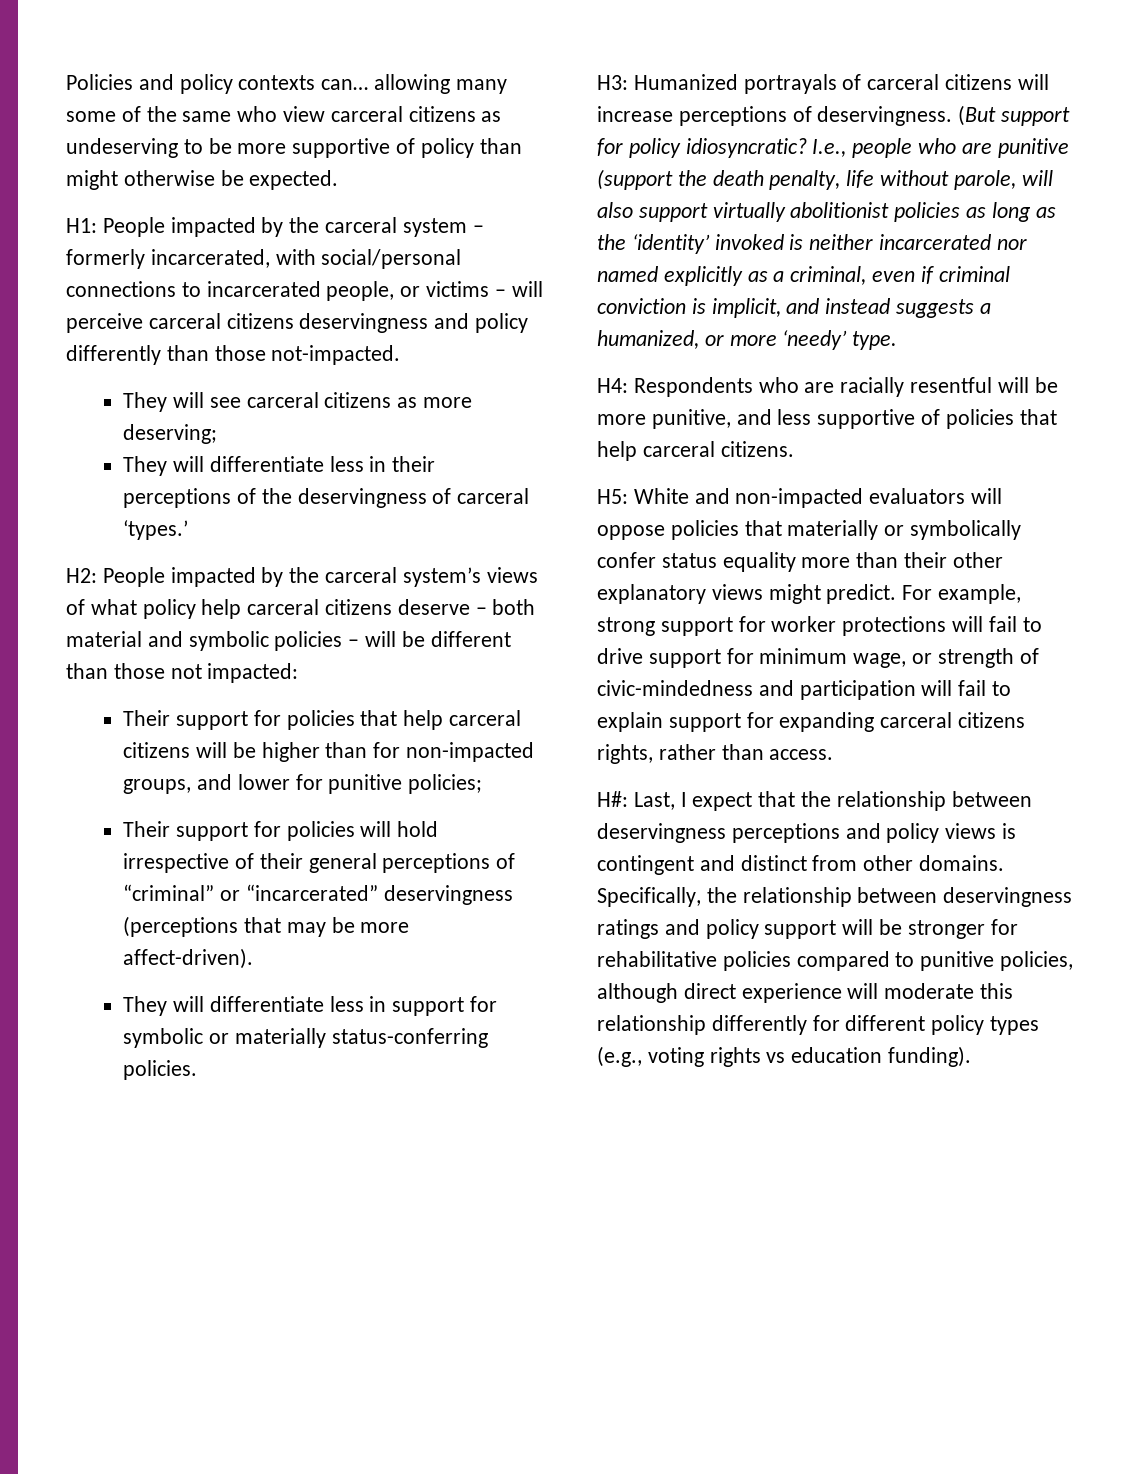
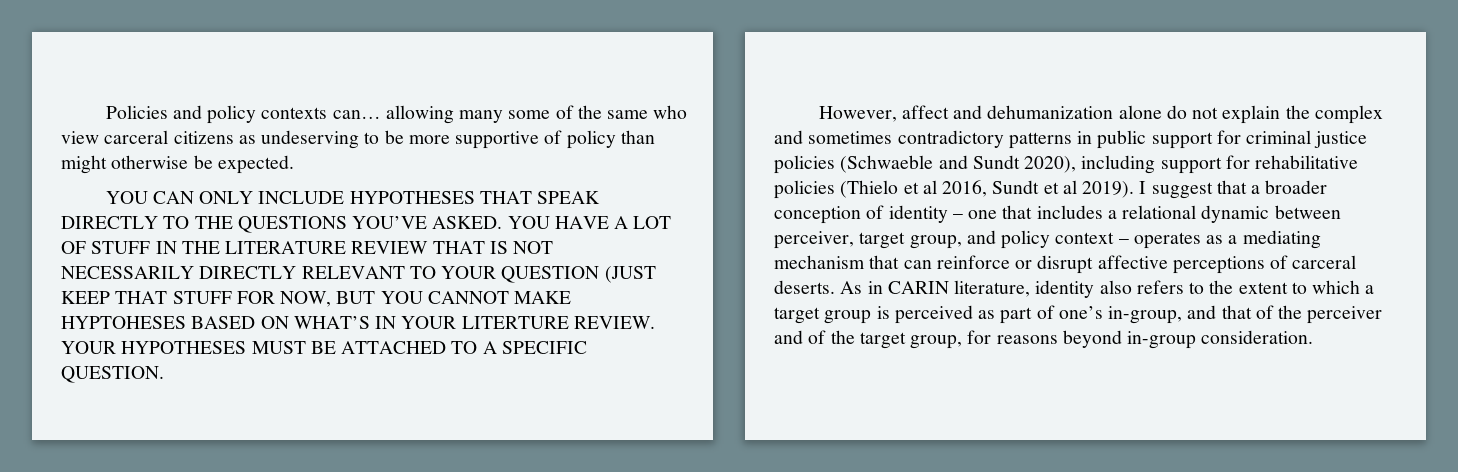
[66,217,484,237] [66,249,462,269] [66,281,543,301] [66,313,529,333] [66,345,401,365] [123,392,472,412] [123,424,218,444] [123,456,436,476] [123,488,530,508] [123,520,189,540] [66,567,538,587] [66,599,536,619] [66,631,511,651] [66,663,299,683] [123,710,521,730] [123,742,534,762] [123,774,483,794] [123,821,439,841] [123,853,516,873] [123,884,513,905] [123,916,410,937] [123,948,254,969] [123,996,497,1016] [123,1028,488,1048] [123,1060,198,1080] [597,74,1049,94] [597,105,1071,126] [597,138,1069,158] [597,169,1053,190] [597,202,1056,222] [597,234,1027,254] [597,266,1010,286] [597,298,991,318] [597,330,898,350] [597,377,1058,397] [597,409,1057,429] [597,441,794,461] [597,488,1003,508] [597,520,1022,540] [597,552,1003,572] [597,584,1022,604] [597,616,1042,636] [597,648,1039,668] [597,680,1012,700] [597,712,1026,732] [597,744,834,764] [597,791,1032,811] [597,823,1017,843] [597,855,1005,875] [597,887,1073,907] [597,919,1018,939] [597,951,1074,971] [597,983,1014,1003] [597,1015,1040,1035] [597,1046,972,1067] H1: People impacted by the carceral system – formerly incarcerated, with social/personal connections to incarcerated people, or victims – will perceive carceral citizens deservingness and policy differently than those not-impacted. // They will see carceral citizens as more deserving; // They will differentiate less in their perceptions of the deservingness of carceral ‘types.’ // H2: People impacted by the carceral system’s views of what policy help carceral citizens deserve – both material and symbolic policies – will be different than those not impacted: // Their support for policies that help carceral citizens will be higher than for non-impacted groups, and lower for punitive policies; // Their support for policies will hold irrespective of their general perceptions of “criminal” or “incarcerated” deservingness (perceptions that may be more affect-driven). // They will differentiate less in support for symbolic or materially status-conferring policies. // H3: Humanized portrayals of carceral citizens will increase perceptions of deservingness. (But support for policy idiosyncratic? I.e., people who are punitive (support the death penalty, life without parole, will also support virtually abolitionist policies as long as the ‘identity’ invoked is neither incarcerated nor named explicitly as a criminal, even if criminal conviction is implicit, and instead suggests a humanized, or more ‘needy’ type. // H4: Respondents who are racially resentful will be more punitive, and less supportive of policies that help carceral citizens. // H5: White and non-impacted evaluators will oppose policies that materially or symbolically confer status equality more than their other explanatory views might predict. For example, strong support for worker protections will fail to drive support for minimum wage, or strength of civic-mindedness and participation will fail to explain support for expanding carceral citizens rights, rather than access. // H#: Last, I expect that the relationship between deservingness perceptions and policy views is contingent and distinct from other domains. Specifically, the relationship between deservingness ratings and policy support will be stronger for rehabilitative policies compared to punitive policies, although direct experience will moderate this relationship differently for different policy types (e.g., voting rights vs education funding). -> [105,191,601,204] [61,216,672,233] [61,241,554,254] [61,266,656,283] [61,291,572,307] [61,316,655,329] [61,341,587,354] [61,366,164,383] [818,105,1383,124] [774,130,1368,149] [774,155,1359,174] [774,180,1328,199] [774,205,1341,224] [774,230,1321,249] [774,255,1357,274] [774,280,1375,298] [774,305,1383,324] [774,330,1314,349] YOU CAN ONLY INCLUDE HYPOTHESES THAT SPEAK DIRECTLY TO THE QUESTIONS YOU’VE ASKED. YOU HAVE A LOT OF STUFF IN THE LITERATURE REVIEW THAT IS NOT NECESSARILY DIRECTLY RELEVANT TO YOUR QUESTION (JUST KEEP THAT STUFF FOR NOW, BUT YOU CANNOT MAKE HYPTOHESES BASED ON WHAT’S IN YOUR LITERTURE REVIEW. YOUR HYPOTHESES MUST BE ATTACHED TO A SPECIFIC QUESTION. // However, affect and dehumanization alone do not explain the complex and sometimes contradictory patterns in public support for criminal justice policies (Schwaeble and Sundt 2020), including support for rehabilitative policies (Thielo et al 2016, Sundt et al 2019). I suggest that a broader conception of identity – one that includes a relational dynamic between perceiver, target group, and policy context – operates as a mediating mechanism that can reinforce or disrupt affective perceptions of carceral deserts. As in CARIN literature, identity also refers to the extent to which a target group is perceived as part of one’s in-group, and that of the perceiver and of the target group, for reasons beyond in-group consideration.

